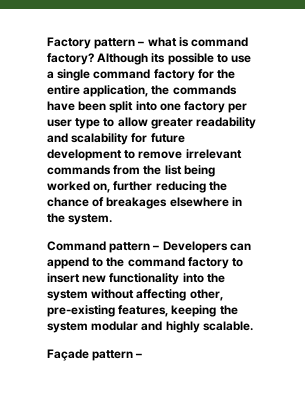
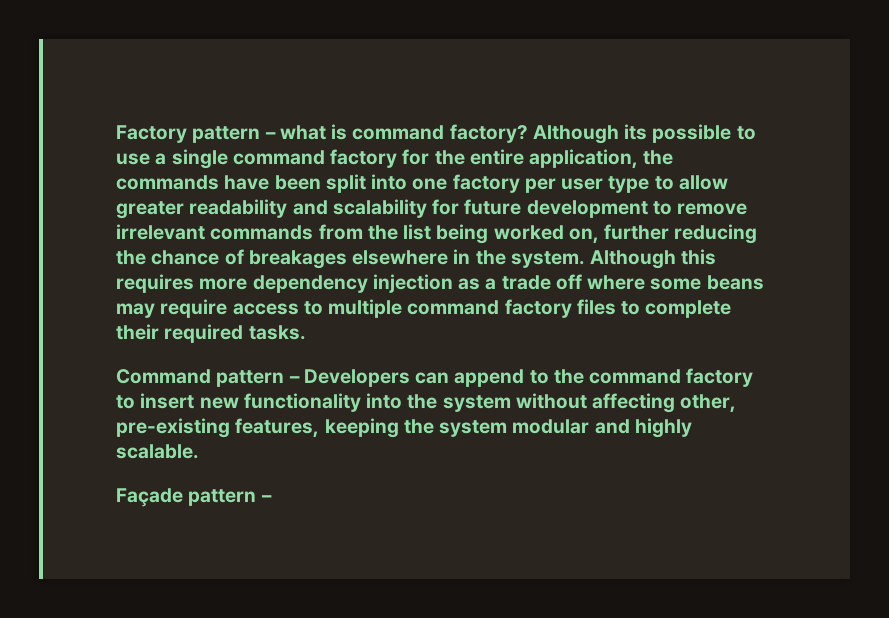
(113, 219) none -> [590,249,717,269] [116,274,764,293] [116,299,732,318] [116,324,306,343] Although this requires more dependency injection as a trade off where some beans may require access to multiple command factory files to complete their required tasks.

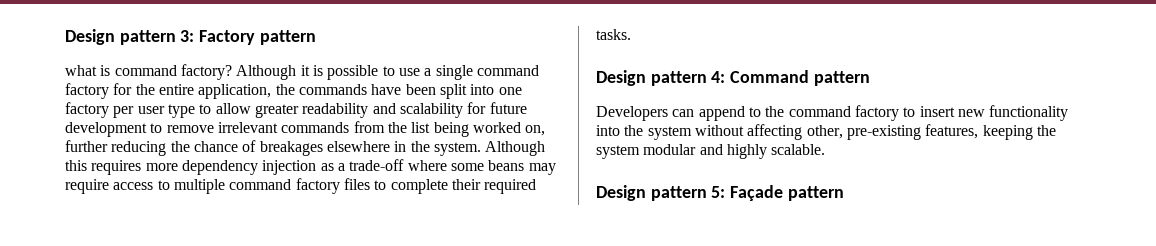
(116, 134) none -> [65,29,195,45] Design pattern 3:
[264,132,276,139] – -> (316, 37) //
[624,124,648,140] its -> [300,65,323,76] it is
[501,274,582,290] trade off -> [349,159,405,171] trade-off
(306, 332) none -> [596,70,726,86] Design pattern 4:
[288,376,300,383] – -> (870, 78) //
(199, 451) none -> [596,185,726,201] Design pattern 5:
[260,495,272,502] – -> (844, 193) none

